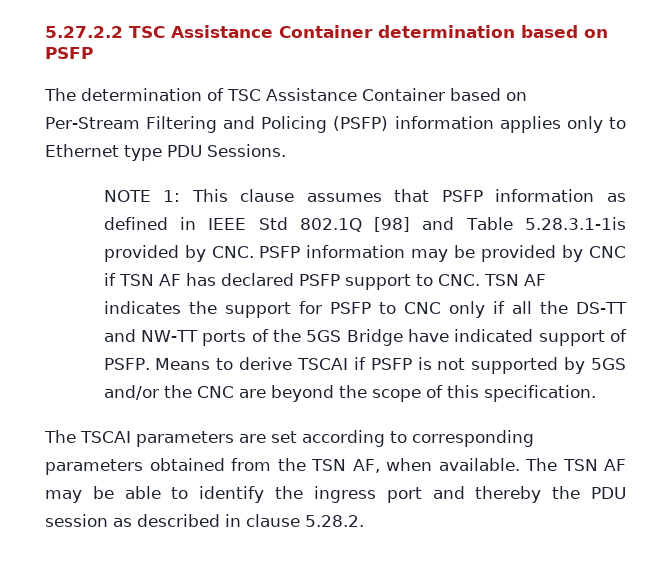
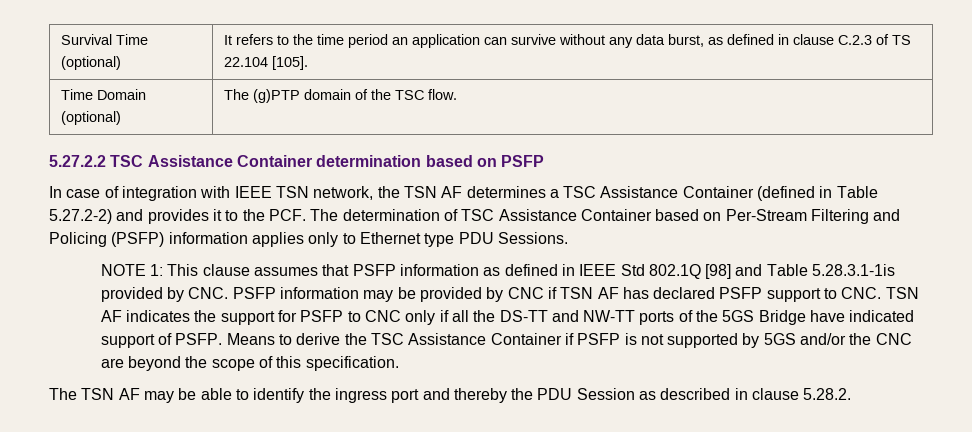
(45, 32) none -> [61,34,149,45] [61,56,122,70] [224,34,912,48] [224,56,309,70] [61,89,147,100] [61,111,122,125] [224,89,458,103] Survival Time (optional) | It refers to the time period an application can survive without any data burst, as defined in clause C.2.3 of TS 22.104 [105]. // Time Domain (optional) | The (g)PTP domain of the TSC flow. //
(93, 53) none -> [49,186,878,201] [49,209,306,224] In case of integration with IEEE TSN network, the TSN AF determines a TSC Assistance Container (defined in Table 5.27.2-2) and provides it to the PCF.
[297,358,349,370] TSCAI -> [344,333,562,345] the TSC Assistance Container
[80,430,534,447] [45,458,557,475] TSCAI parameters are set according to corresponding parameters obtained from the TSN AF, when available. The -> (77, 394) none
[45,514,108,527] session -> [576,388,635,400] Session

